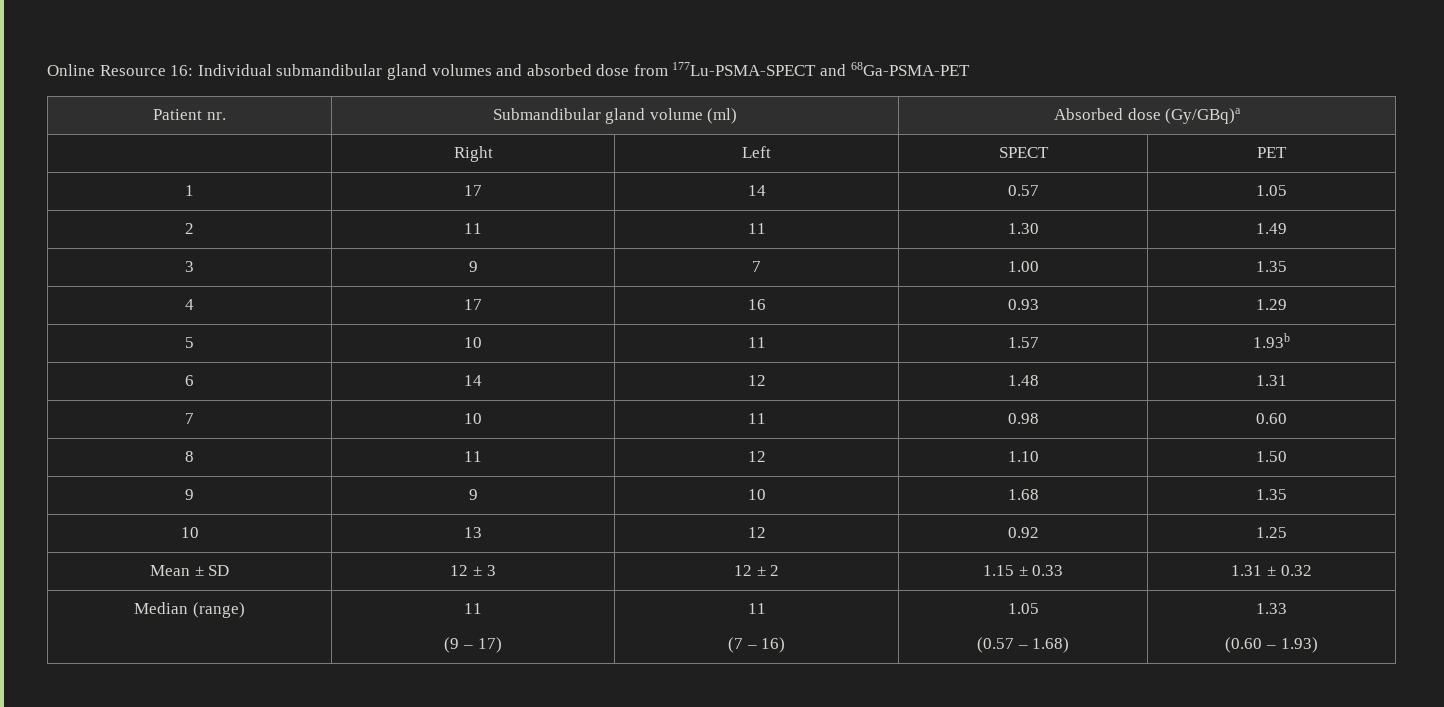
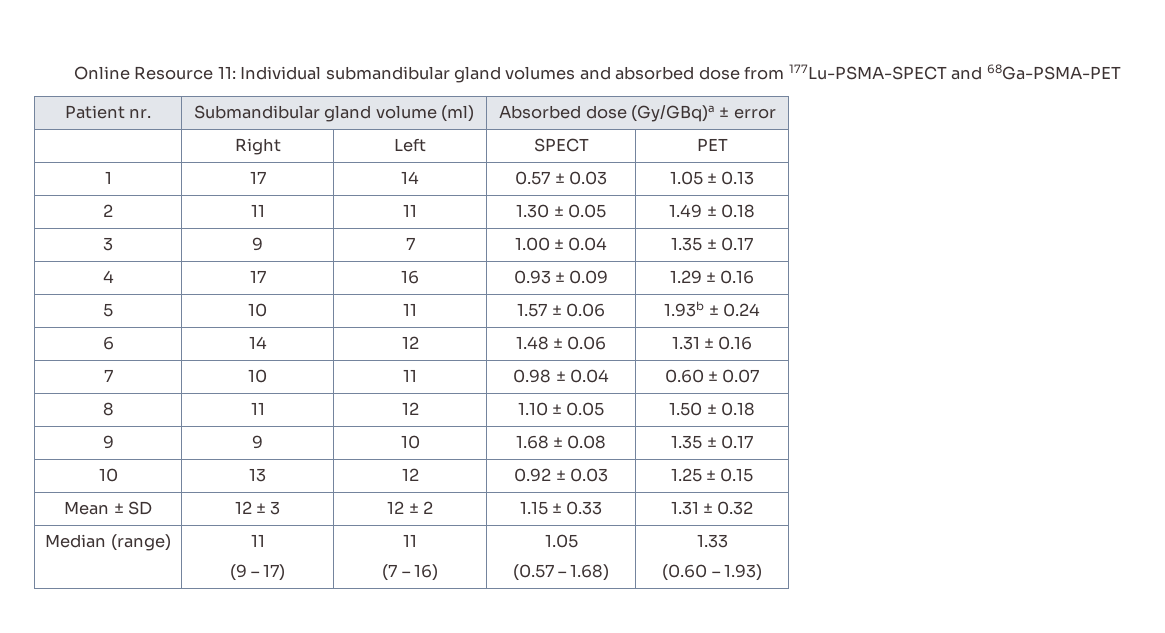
[170,65,194,76] 16: -> [217,66,236,79] 11:
(1242, 116) none -> [719,107,776,119] ± error
[1256,185,1287,196] | 1.05 -> [554,171,607,185] [669,171,755,185] ± 0.03 | 1.05 ± 0.13
(1039, 228) none -> [553,204,606,218] ± 0.05
(1287, 228) none -> [706,204,755,218] ± 0.18
[1256,261,1287,272] | 1.35 -> [554,237,608,251] [671,237,753,251] ± 0.04 | 1.35 ± 0.17
(1039, 304) none -> [555,270,609,284] ± 0.09
(1287, 304) none -> [706,270,755,284] ± 0.16
(1039, 342) none -> [551,303,605,317] ± 0.06
(1290, 340) none -> [708,303,760,317] ± 0.24
[1256,375,1287,386] | 1.31 -> [553,336,607,350] [671,336,753,350] ± 0.06 | 1.31 ± 0.16
(1039, 418) none -> [555,369,609,383] ± 0.04
(1287, 418) none -> [708,369,760,383] ± 0.07
(1039, 456) none -> [552,402,605,416] ± 0.05
(1287, 456) none -> [706,402,755,416] ± 0.18
[1256,489,1287,500] | 1.35 -> [553,435,607,449] [671,435,753,449] ± 0.08 | 1.35 ± 0.17
(1039, 532) none -> [555,468,608,482] ± 0.03
(1287, 532) none -> [706,468,754,482] ± 0.15

